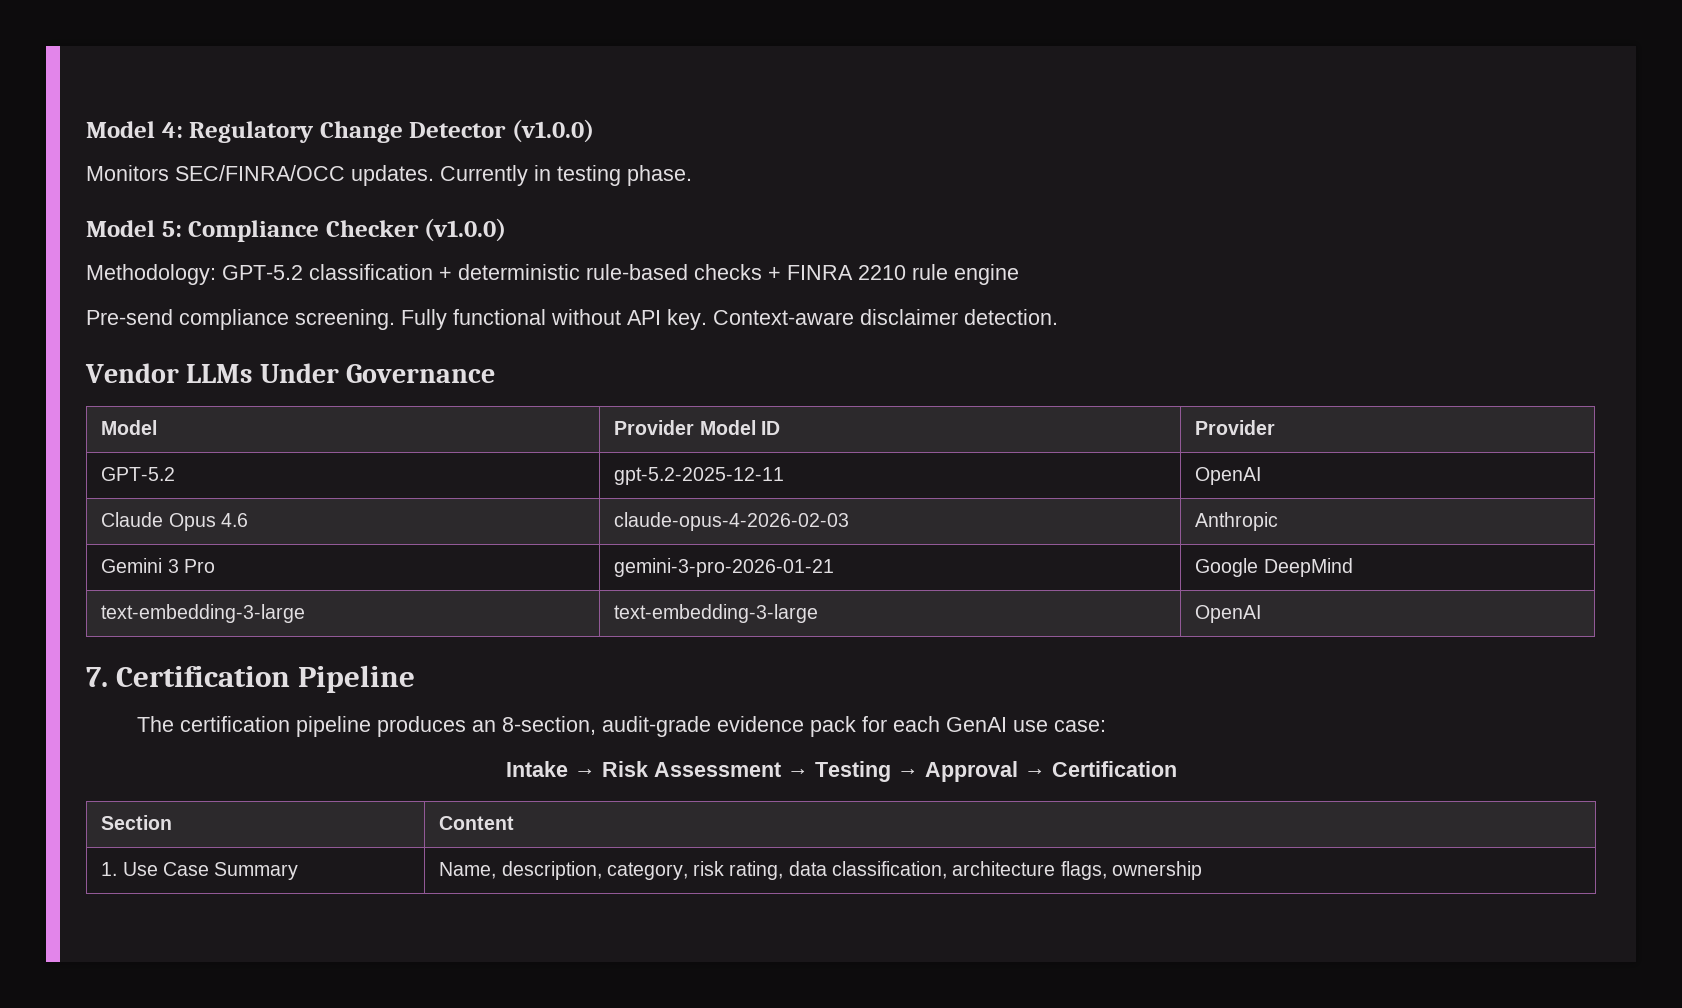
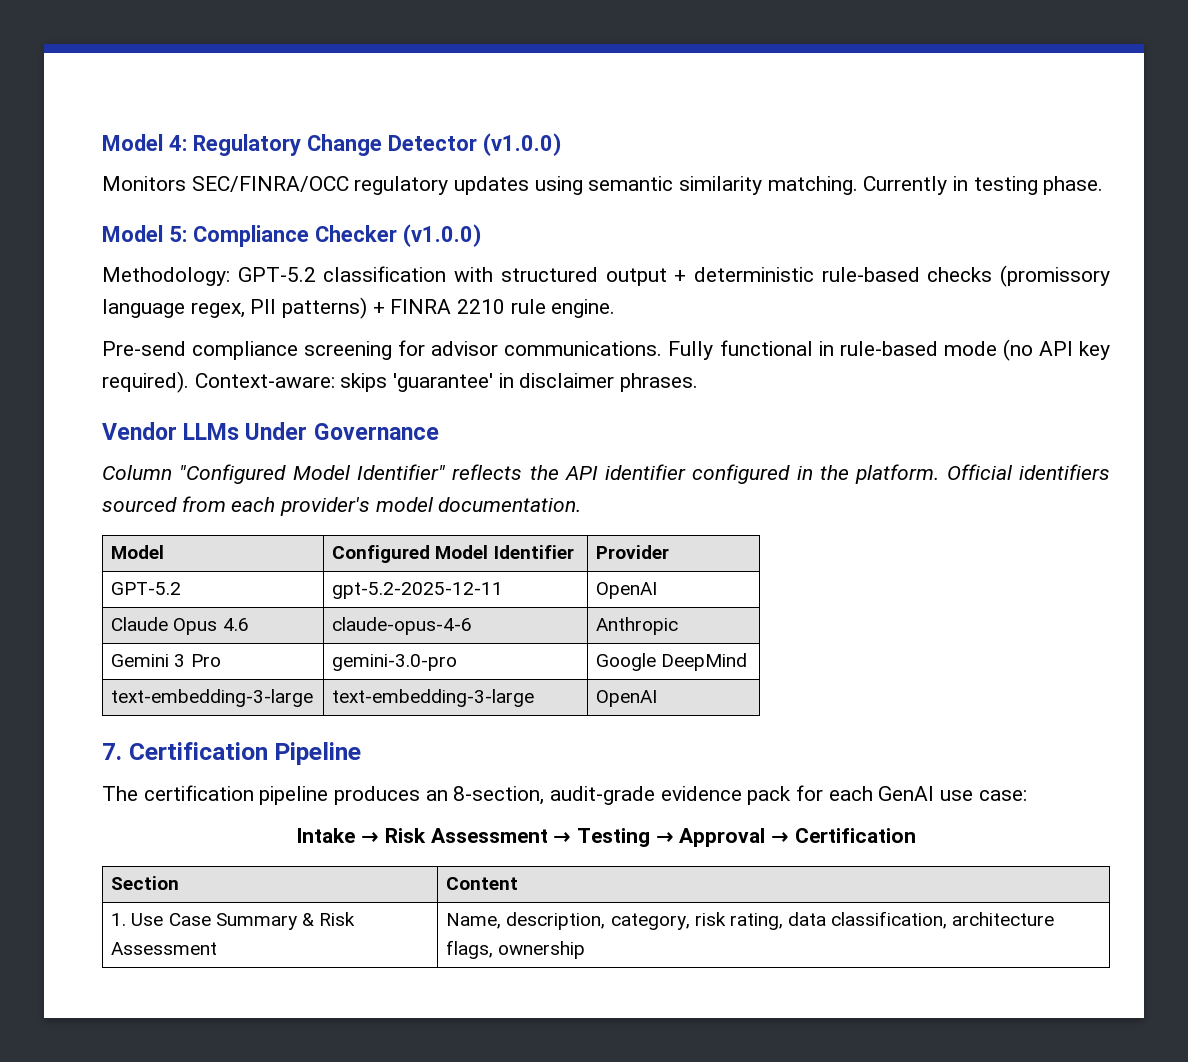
[351,165,434,186] updates. -> [354,176,858,195] regulatory updates using semantic similarity matching.
(433, 272) none -> [454,267,667,286] with structured output
(762, 272) none -> [1000,265,1111,287] [102,297,368,319] (promissory language regex, PII patterns)
[954,264,1019,285] engine -> [551,299,616,318] engine.
[295,309,1058,330] [85,363,496,383] [101,420,158,435] [614,420,780,435] screening. Fully functional without API key. Context-aware disclaimer detection. // Vendor LLMs Under Governance // Model | Provider Model ID -> [304,339,1111,361] [102,371,699,393] [102,422,439,440] [102,464,1110,484] [102,496,582,516] [111,545,165,559] [332,545,574,563] screening for advisor communications. Fully functional in rule-based mode (no API key required). Context-aware: skips 'guarantee' in disclaimer phrases. // Vendor LLMs Under Governance // Column "Configured Model Identifier" reflects the API identifier configured in the platform. Official identifiers sourced from each provider's model documentation. // Model | Configured Model Identifier
[614,512,850,531] claude-opus-4-2026-02-03 -> [332,617,473,635] claude-opus-4-6
[614,558,835,577] gemini-3-pro-2026-01-21 -> [332,654,458,671] gemini-3.0-pro
(299, 871) none -> [301,912,355,926] [111,942,218,955] & Risk Assessment

